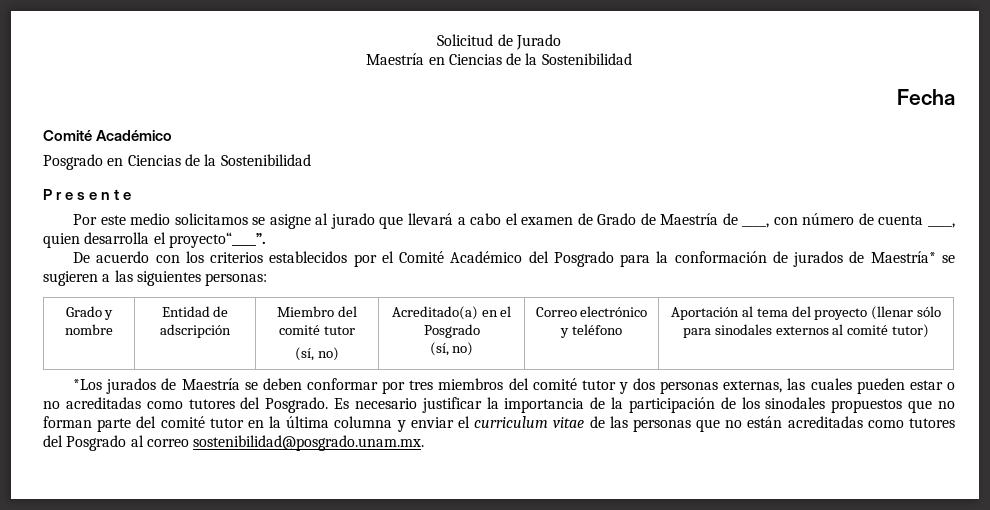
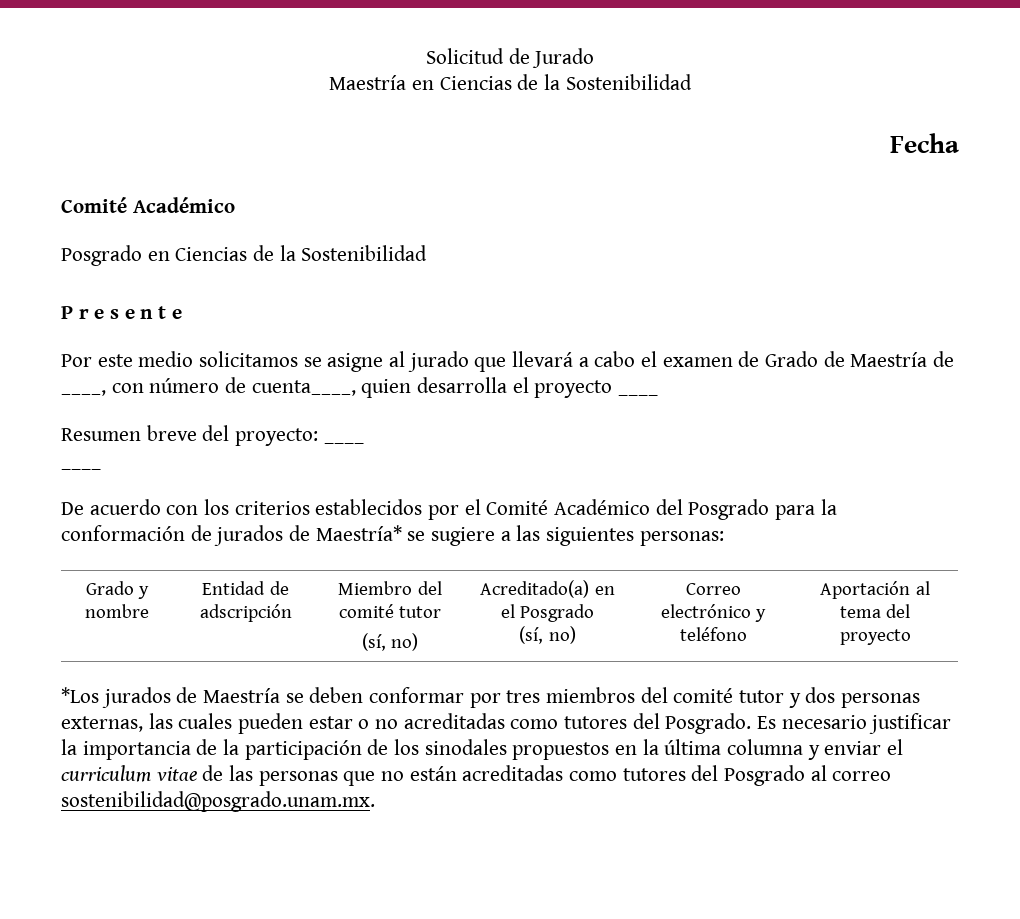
[878,215,955,228] cuenta ____, -> [251,380,356,396] cuenta____,
[168,232,266,248] proyecto“____”. -> [534,380,659,398] [61,425,364,446] [61,467,101,470] proyecto ____ // Resumen breve del proyecto: ____ // ____
[43,271,98,286] sugieren -> [431,527,496,546] sugiere
[871,306,942,320] [682,324,930,338] (llenar sólo para sinodales externos al comité tutor) -> (911, 637) none
[908,400,956,413] [43,416,244,432] que no forman parte del comité tutor -> (610, 751) none

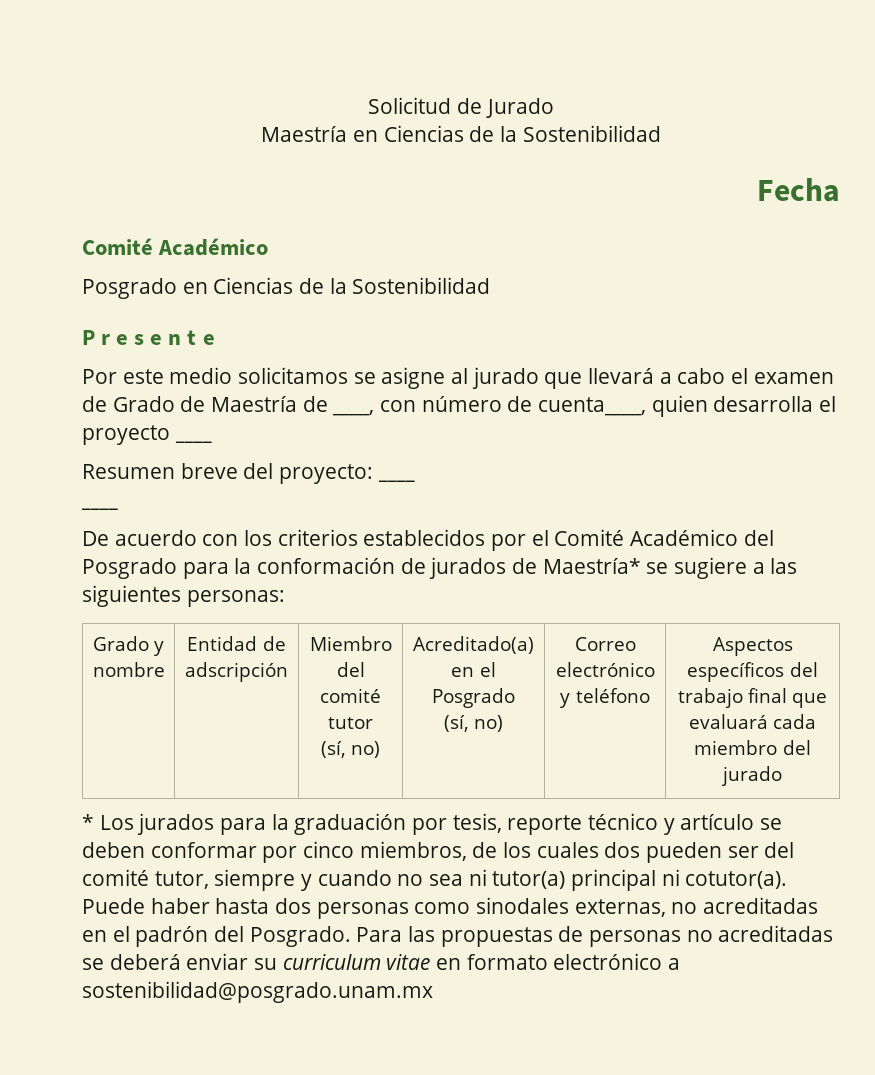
[820,581,930,599] [839,604,911,618] [839,629,911,645] [61,687,921,708] [61,713,952,734] [61,739,904,760] [61,765,892,786] [61,791,375,812] Aportación al tema del proyecto // *Los jurados de Maestría se deben conformar por tres miembros del comité tutor y dos personas externas, las cuales pueden estar o no acreditadas como tutores del Posgrado. Es necesario justificar la importancia de la participación de los sinodales propuestos en la última columna y enviar el curriculum vitae de las personas que no están acreditadas como tutores del Posgrado al correo sostenibilidad@posgrado.unam.mx. -> [712,637,793,656] [687,662,818,682] [677,688,828,708] [688,714,817,729] [694,740,811,755] [721,766,782,786] [82,813,783,835] [82,841,795,863] [82,869,788,891] [82,897,819,919] [82,925,834,947] [82,953,681,970] [82,981,433,1003] Aspectos específicos del trabajo final que evaluará cada miembro del jurado // * Los jurados para la graduación por tesis, reporte técnico y artículo se deben conformar por cinco miembros, de los cuales dos pueden ser del comité tutor, siempre y cuando no sea ni tutor(a) principal ni cotutor(a). Puede haber hasta dos personas como sinodales externas, no acreditadas en el padrón del Posgrado. Para las propuestas de personas no acreditadas se deberá enviar su curriculum vitae en formato electrónico a sostenibilidad@posgrado.unam.mx

